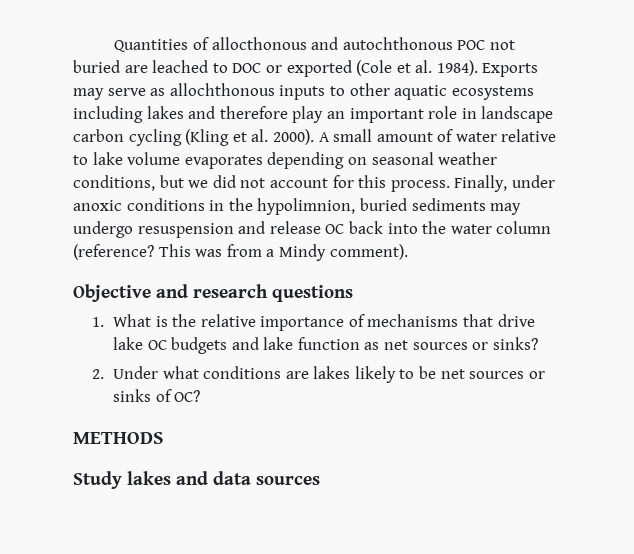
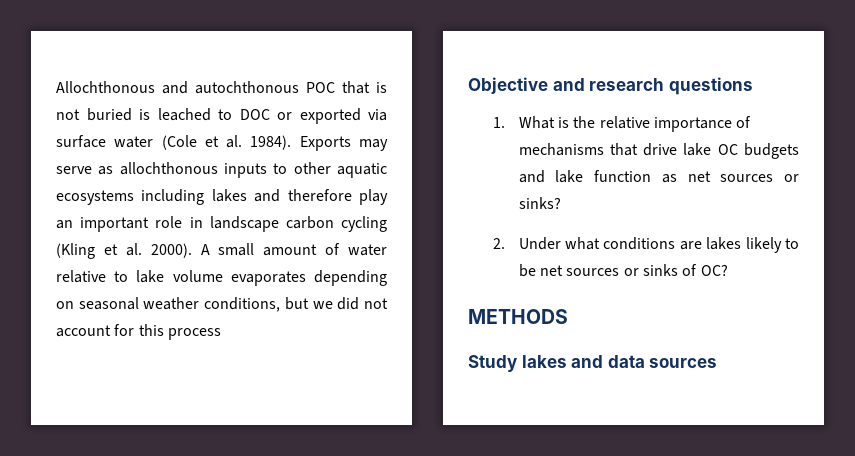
[114,37,307,52] Quantities of allocthonous -> [56,81,155,93] Allochthonous
(486, 45) none -> [342,81,387,94] that is
[124,65,148,73] are -> [139,109,150,120] is
(352, 68) none -> [368,109,387,121] [56,135,154,148] via surface water
[390,175,555,192] [73,198,522,215] [73,221,552,238] [73,244,408,261] process. Finally, under anoxic conditions in the hypolimnion, buried sediments may undergo resuspension and release OC back into the water column (reference? This was from a Mindy comment). -> [167,328,221,340] process

